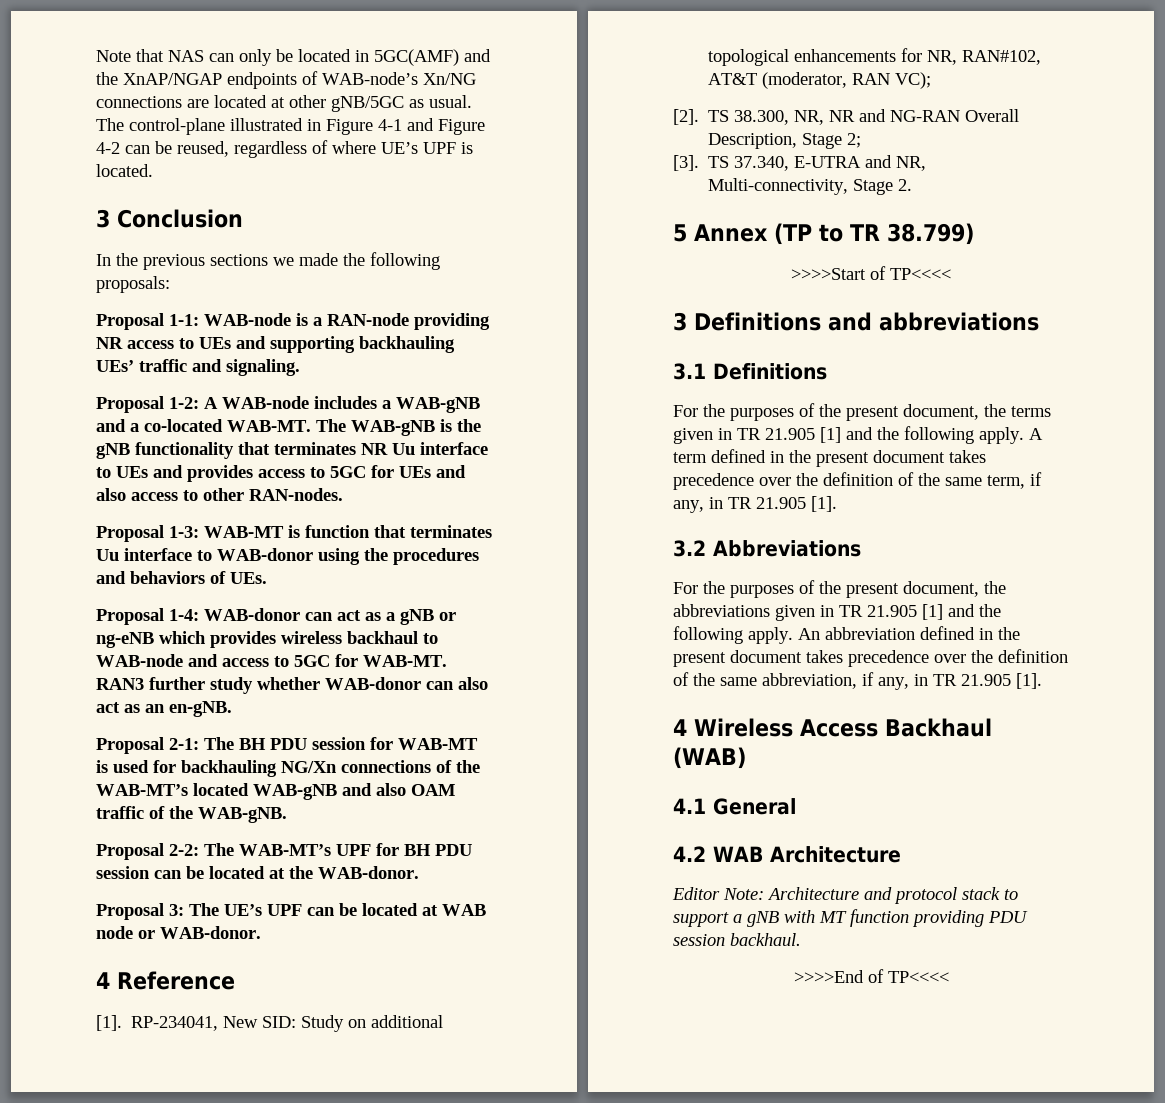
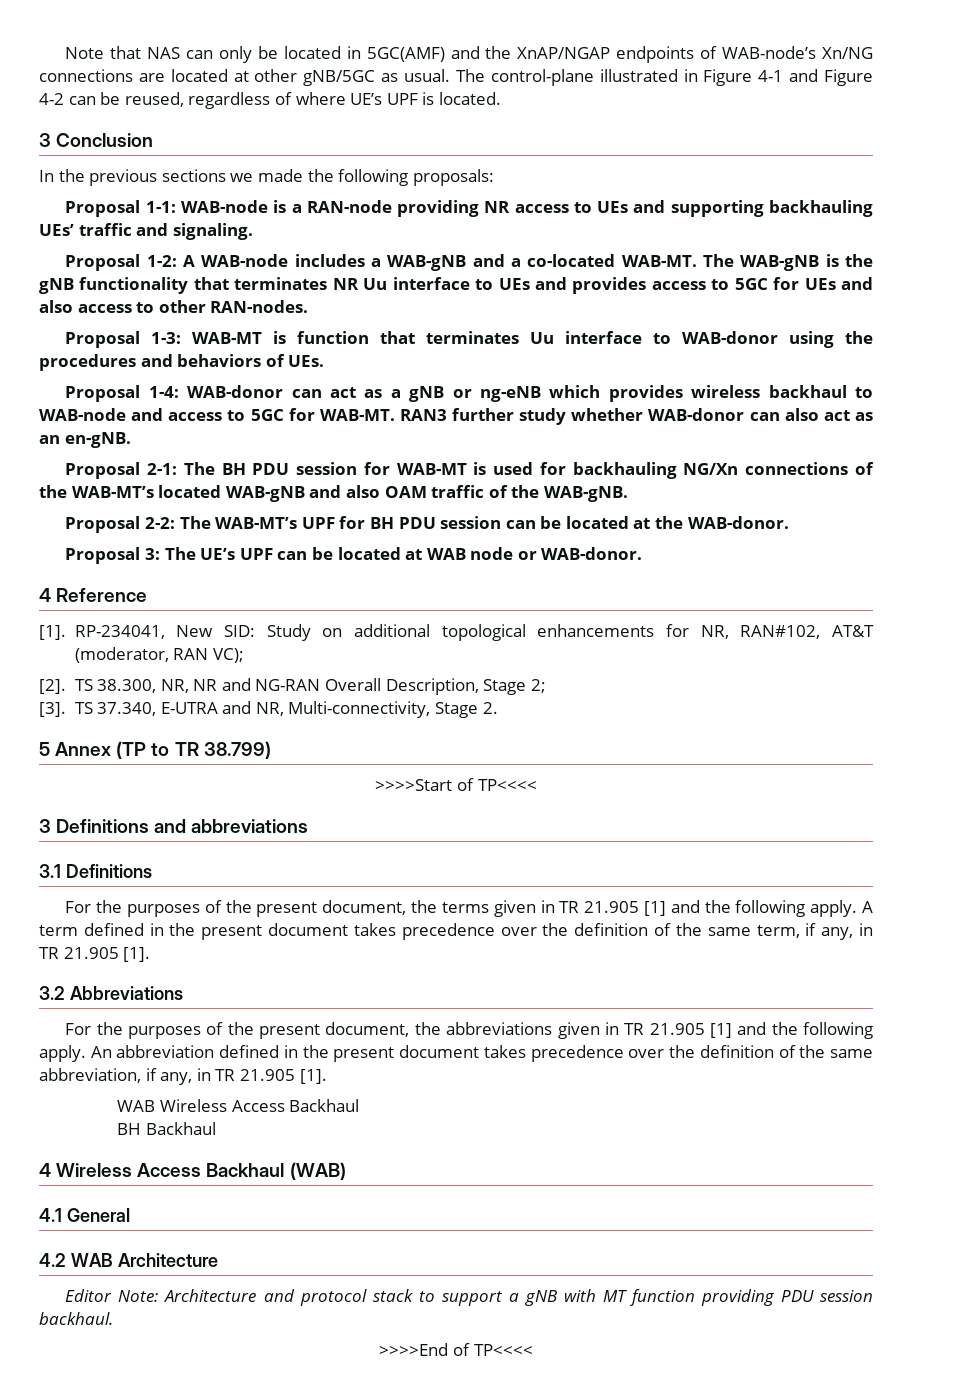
(1042, 681) none -> [117,1099,360,1112] [117,1122,217,1135] // WAB Wireless Access Backhaul // BH Backhaul

